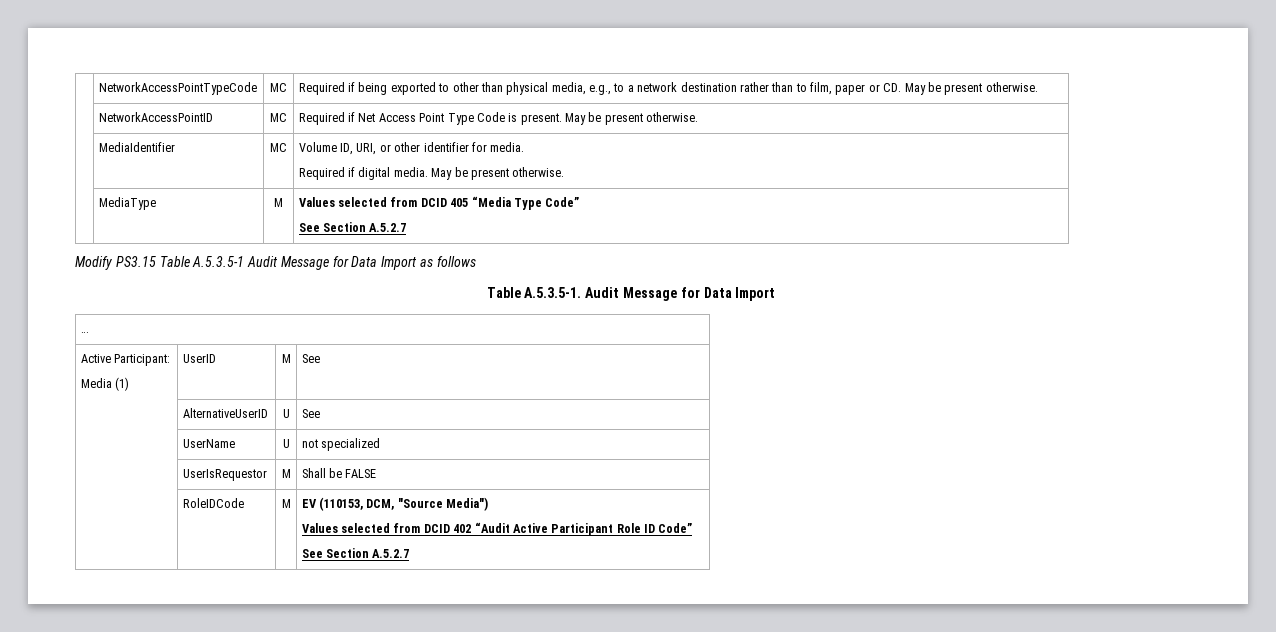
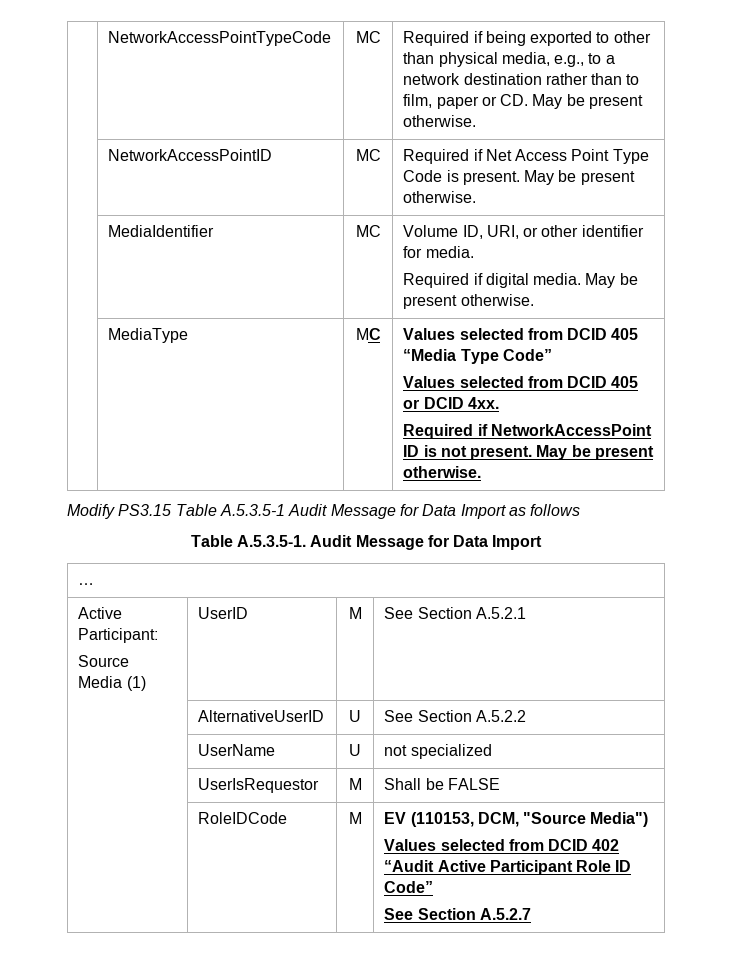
[274,198,283,207] M -> [355,328,381,340] MC
[298,222,407,232] See Section A.5.2.7 -> [403,376,639,388] [403,397,499,409] [403,424,652,439] [403,445,655,460] [403,466,482,478] Values selected from DCID 405 or DCID 4xx. // Required if NetworkAccessPoint ID is not present. May be present otherwise.
(171, 360) none -> [78,655,130,667] Source
(320, 358) none -> [417,607,526,619] Section A.5.2.1
(320, 413) none -> [417,710,526,722] Section A.5.2.2

